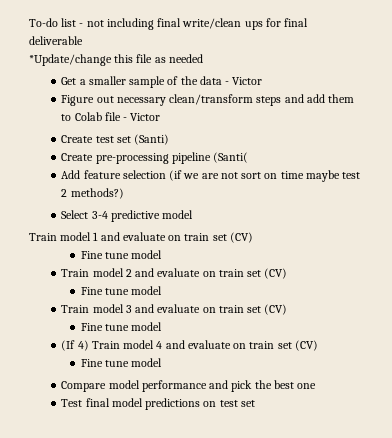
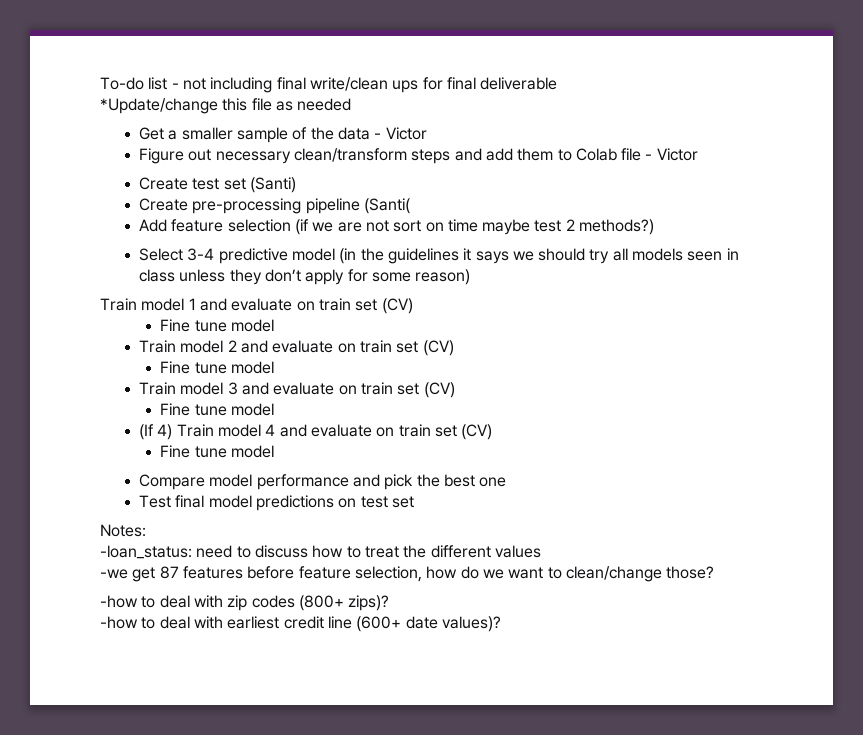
(194, 214) none -> [339,248,739,264] [138,269,471,285] (in the guidelines it says we should try all models seen in class unless they don’t apply for some reason)
(255, 403) none -> [100,524,146,537] [100,545,541,559] [100,566,715,582] [100,595,390,611] [100,616,501,632] // Notes: // -loan_status: need to discuss how to treat the different values // -we get 87 features before feature selection, how do we want to clean/change those? // -how to deal with zip codes (800+ zips)? // -how to deal with earliest credit line (600+ date values)?

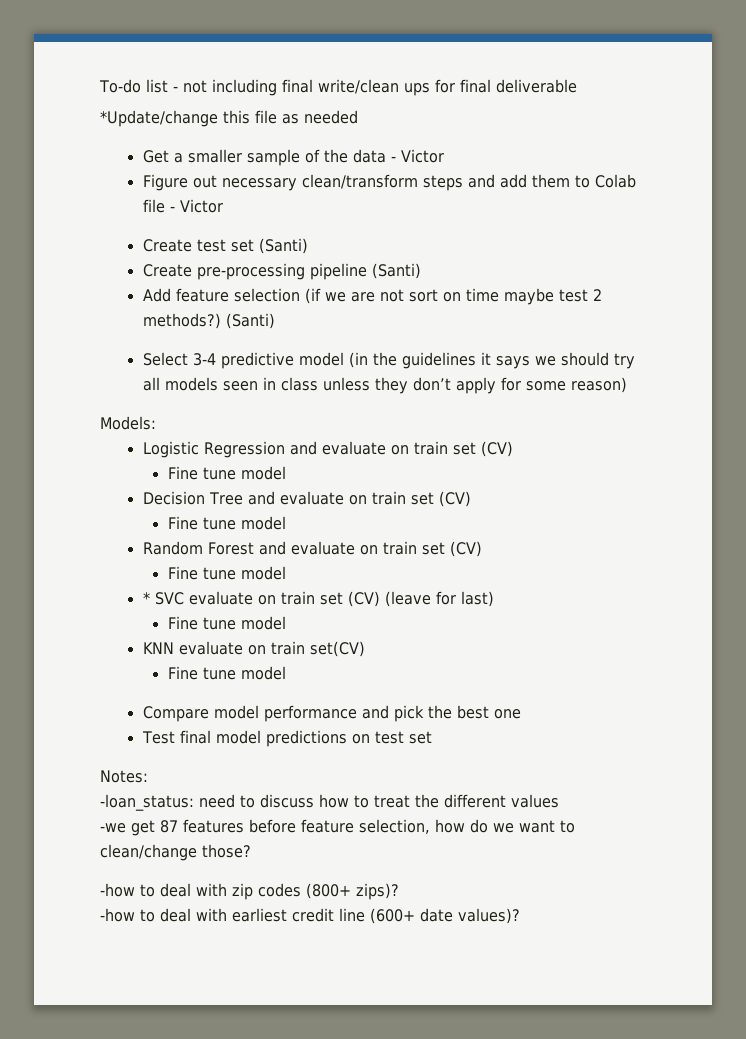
[363,198,410,214] (Santi( -> [371,263,421,279] (Santi)
(655, 227) none -> [225,313,275,329] (Santi)
[100,298,413,314] [160,319,274,332] [138,340,454,356] [160,361,274,374] [138,382,455,398] [160,403,274,416] [138,424,493,440] Train model 1 and evaluate on train set (CV) // Fine tune model // Train model 2 and evaluate on train set (CV) // Fine tune model // Train model 3 and evaluate on train set (CV) // Fine tune model // (If 4) Train model 4 and evaluate on train set (CV) -> [100,416,156,430] [142,441,513,458] [167,466,286,480] [142,491,471,507] [167,516,286,530] [142,541,482,557] [167,566,286,580] [142,591,494,607] [167,616,286,630] [142,641,365,657] Models: // Logistic Regression and evaluate on train set (CV) // Fine tune model // Decision Tree and evaluate on train set (CV) // Fine tune model // Random Forest and evaluate on train set (CV) // Fine tune model // * SVC evaluate on train set (CV) (leave for last) // Fine tune model // KNN evaluate on train set(CV)

